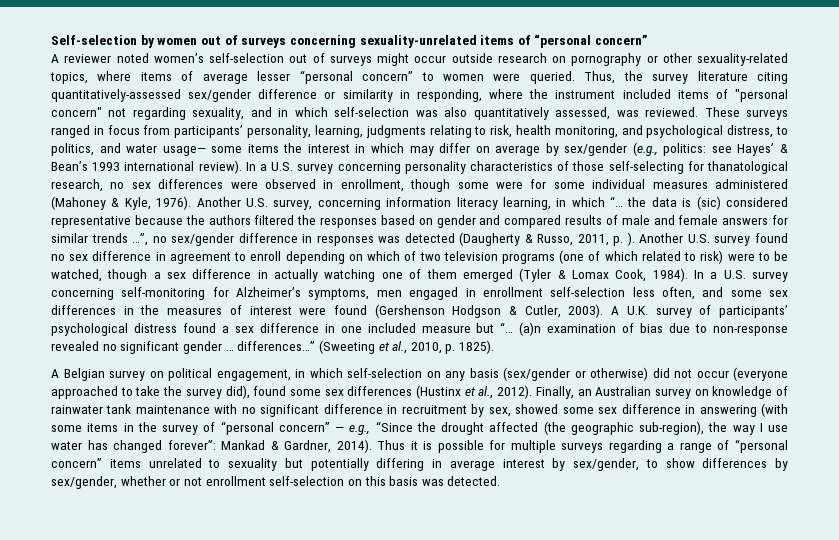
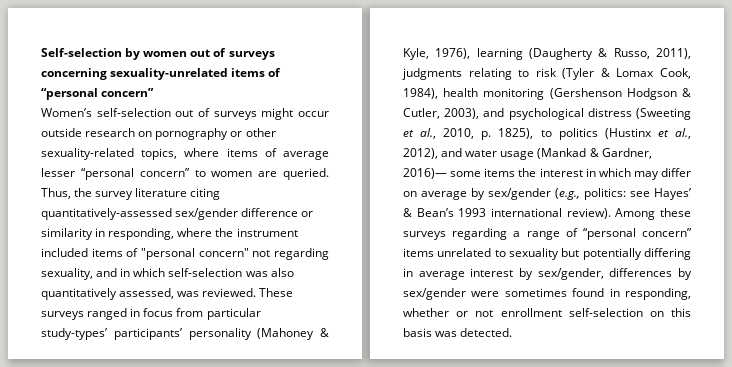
[51,53,204,63] A reviewer noted women’s -> [41,108,92,117] Women’s
[493,73,521,81] were -> [258,171,278,177] are
[174,125,788,138] [51,143,206,156] participants’ personality, learning, judgments relating to risk, health monitoring, and psychological distress, to politics, and water usage— -> [206,308,261,320] [41,328,329,340] [403,48,691,60] [402,68,691,80] [403,88,691,100] [403,108,691,120] [403,128,691,140] [403,148,652,160] [403,168,447,179] particular study-types’ participants’ personality (Mahoney & Kyle, 1976), learning (Daugherty & Russo, 2011), judgments relating to risk (Tyler & Lomax Cook, 1984), health monitoring (Gershenson Hodgson & Cutler, 2003), and psychological distress (Sweeting et al., 2010, p. 1825), to politics (Hustinx et al., 2012), and water usage (Mankad & Gardner, 2016)—
[245,161,789,174] [51,179,788,192] [51,196,789,210] [51,215,789,228] [51,232,788,246] [51,250,789,264] [51,268,789,282] [51,287,788,300] [51,304,789,318] [51,322,789,336] [51,340,495,354] [51,367,788,381] [51,385,789,399] [51,403,789,417] [51,421,788,435] [51,439,556,453] In a U.S. survey concerning personality characteristics of those self-selecting for thanatological research, no sex differences were observed in enrollment, though some were for some individual measures administered (Mahoney & Kyle, 1976). Another U.S. survey, concerning information literacy learning, in which “… the data is (sic) considered representative because the authors filtered the responses based on gender and compared results of male and female answers for similar trends …”, no sex/gender difference in responses was detected (Daugherty & Russo, 2011, p. ). Another U.S. survey found no sex difference in agreement to enroll depending on which of two television programs (one of which related to risk) were to be watched, though a sex difference in actually watching one of them emerged (Tyler & Lomax Cook, 1984). In a U.S. survey concerning self-monitoring for Alzheimer’s symptoms, men engaged in enrollment self-selection less often, and some sex differences in the measures of interest were found (Gershenson Hodgson & Cutler, 2003). A U.K. survey of participants’ psychological distress found a sex difference in one included measure but “… (a)n examination of bias due to non-response revealed no significant gender … differences…” (Sweeting et al., 2010, p. 1825). // A Belgian survey on political engagement, in which self-selection on any basis (sex/gender or otherwise) did not occur (everyone approached to take the survey did), found some sex differences (Hustinx et al., 2012). Finally, an Australian survey on knowledge of rainwater tank maintenance with no significant difference in recruitment by sex, showed some sex difference in answering (with some items in the survey of “personal concern” — e.g., “Since the drought affected (the geographic sub-region), the way I use water has changed forever”: Mankad & Gardner, 2014). Thus it is possible for multiple -> [615,208,691,220] Among these
[645,458,788,471] [51,476,117,489] to show differences by sex/gender, -> [609,268,692,280] [403,288,691,300] differences by sex/gender were sometimes found in responding,

